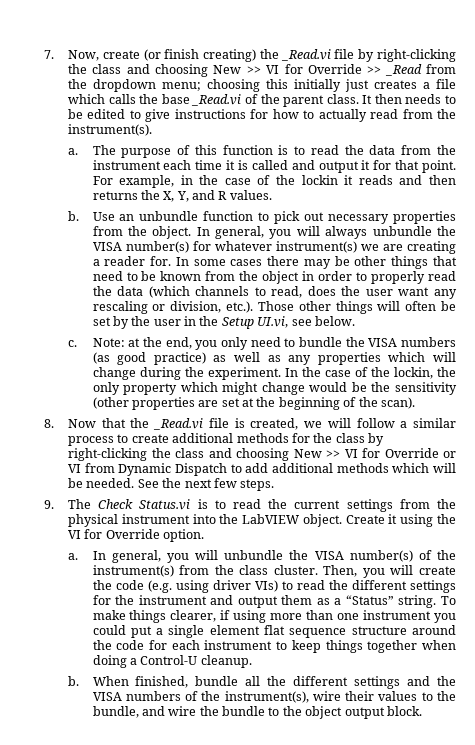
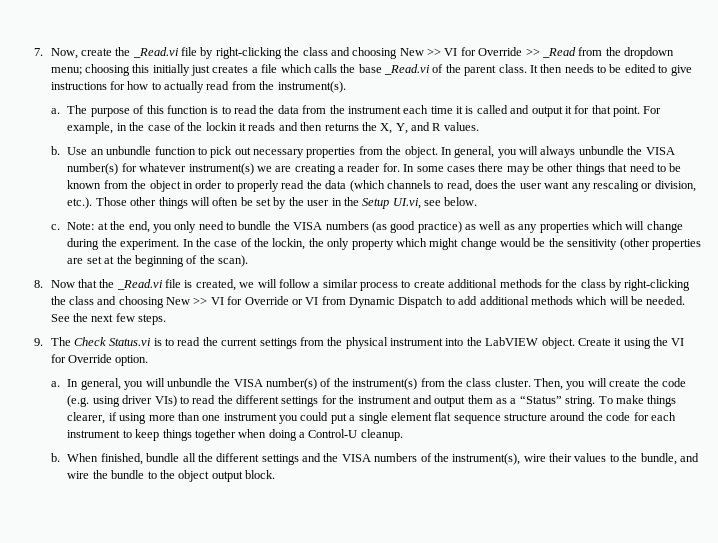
[143,49,257,62] (or finish creating) -> (112, 52) none

